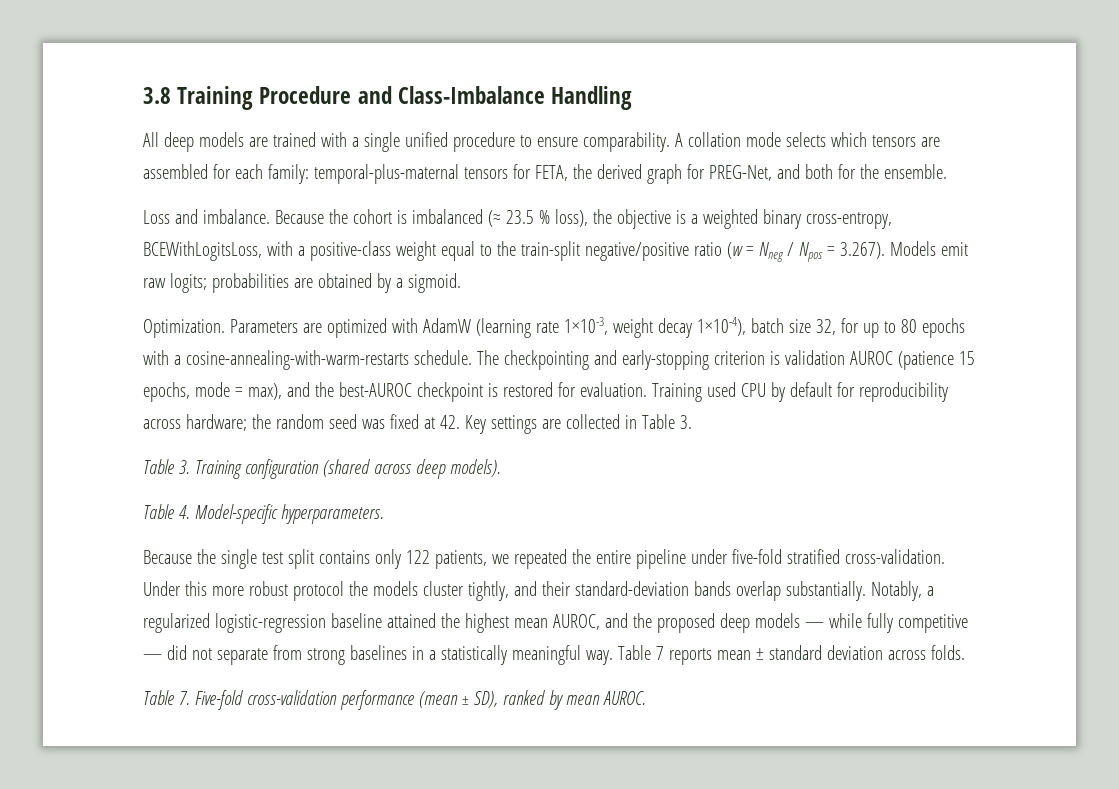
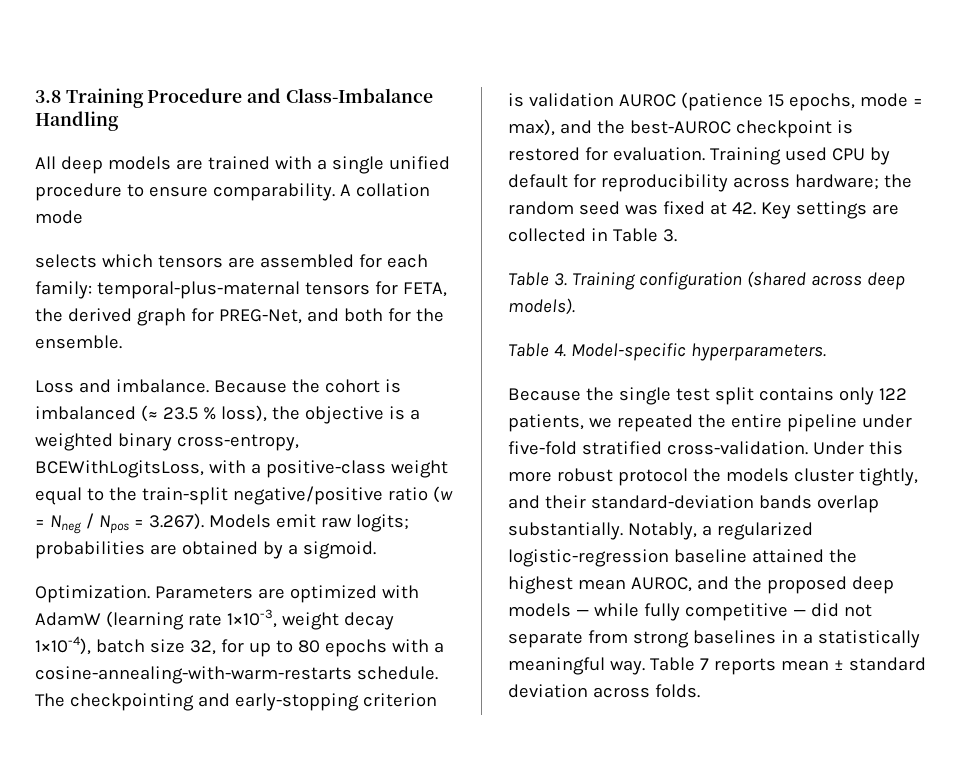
(781, 139) none -> (83, 217) //
[143,690,646,710] // Table 7. Five-fold cross-validation performance (mean ± SD), ranked by mean AUROC. -> (700, 691) none

